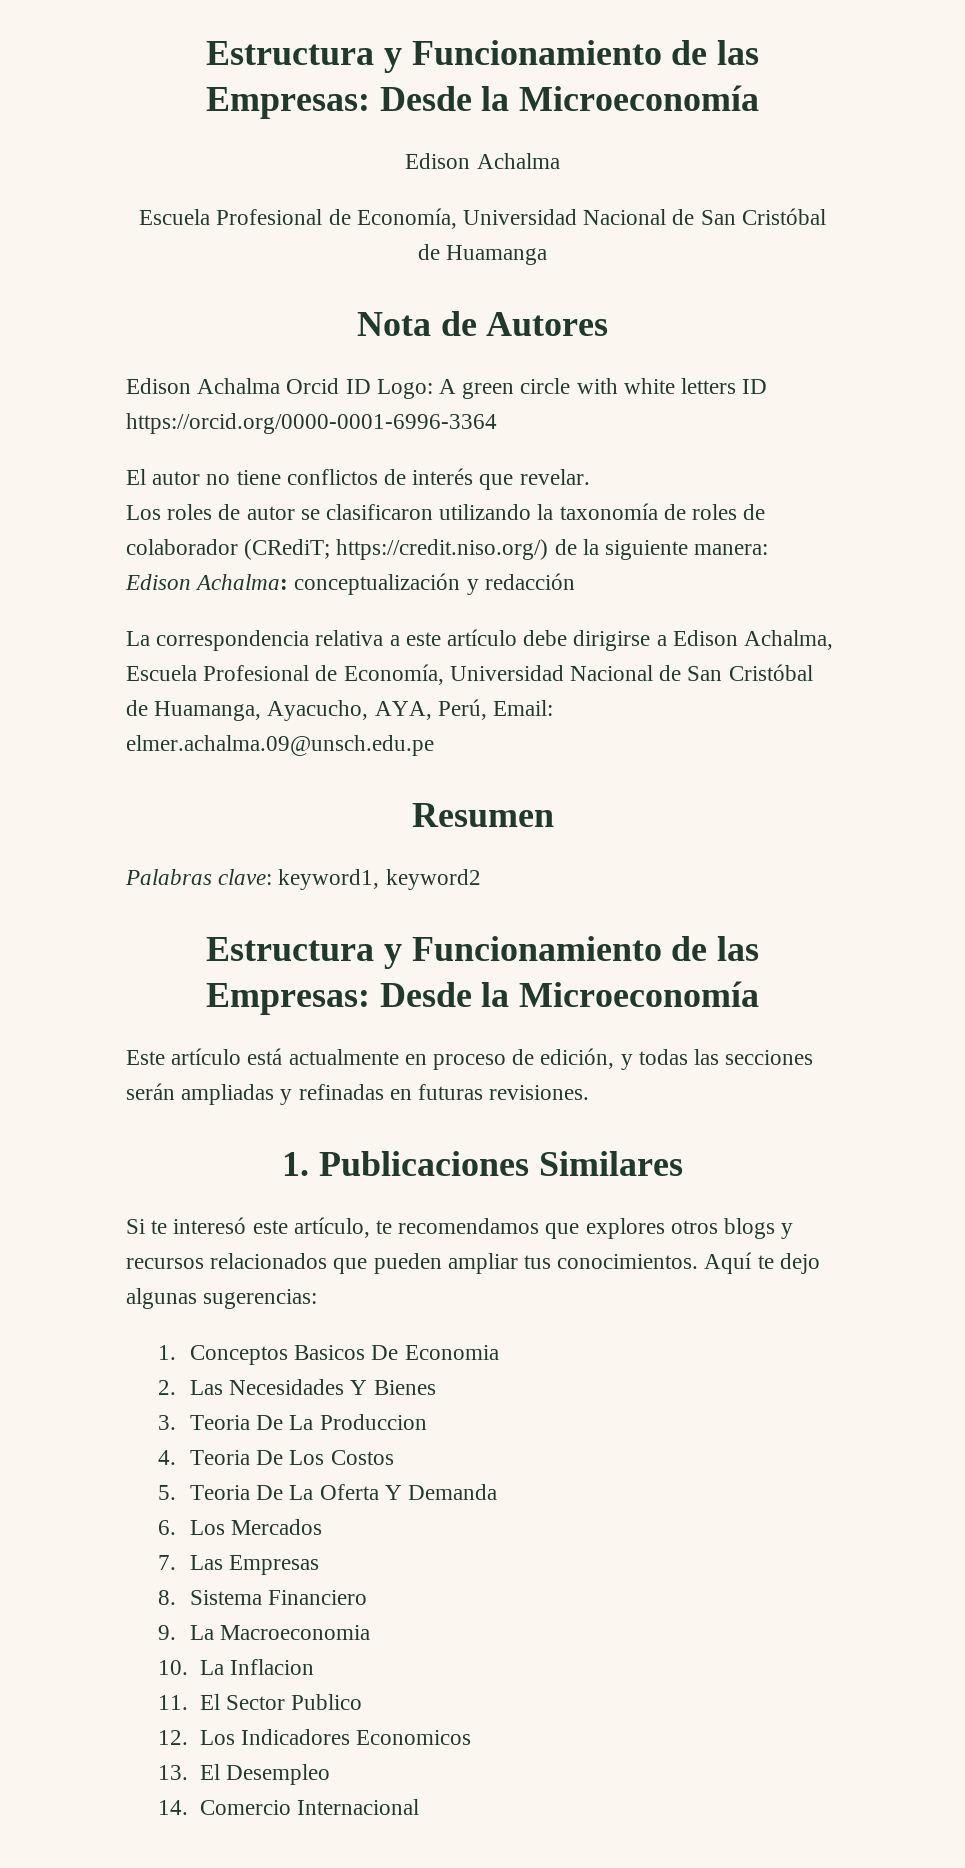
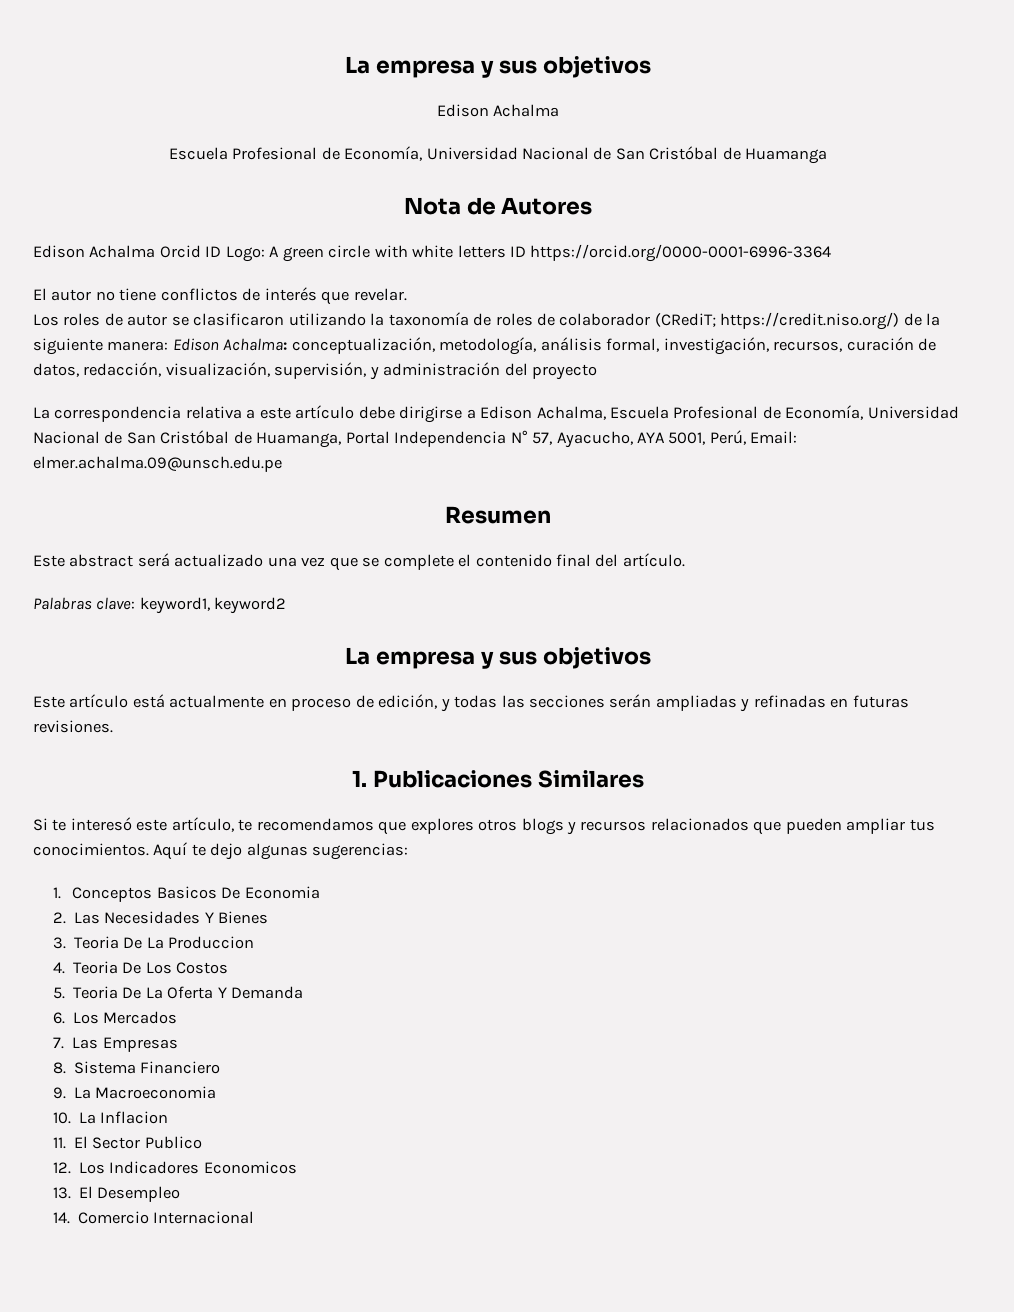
[206,40,759,73] [205,85,760,119] Estructura y Funcionamiento de las Empresas: Desde la Microeconomía -> [344,56,652,78] La empresa y sus objetivos
[294,573,575,595] conceptualización y redacción -> [291,337,937,355] [33,362,598,380] conceptualización, metodología, análisis formal, investigación, recursos, curación de datos, redacción, visualización, supervisión, y administración del proyecto
[267,699,554,721] [126,735,434,756] [411,803,554,827] [125,869,481,890] [206,936,759,969] [205,981,760,1015] Ayacucho, AYA, Perú, Email: elmer.achalma.09@unsch.edu.pe // Resumen // Palabras clave: keyword1, keyword2 // Estructura y Funcionamiento de las Empresas: Desde la Microeconomía -> [345,430,798,448] [33,456,282,472] [445,506,551,524] [33,553,685,571] [33,597,287,614] [344,647,652,669] Portal Independencia N° 57, Ayacucho, AYA 5001, Perú, Email: elmer.achalma.09@unsch.edu.pe // Resumen // Este abstract será actualizado una vez que se complete el contenido final del artículo. // Palabras clave: keyword1, keyword2 // La empresa y sus objetivos

